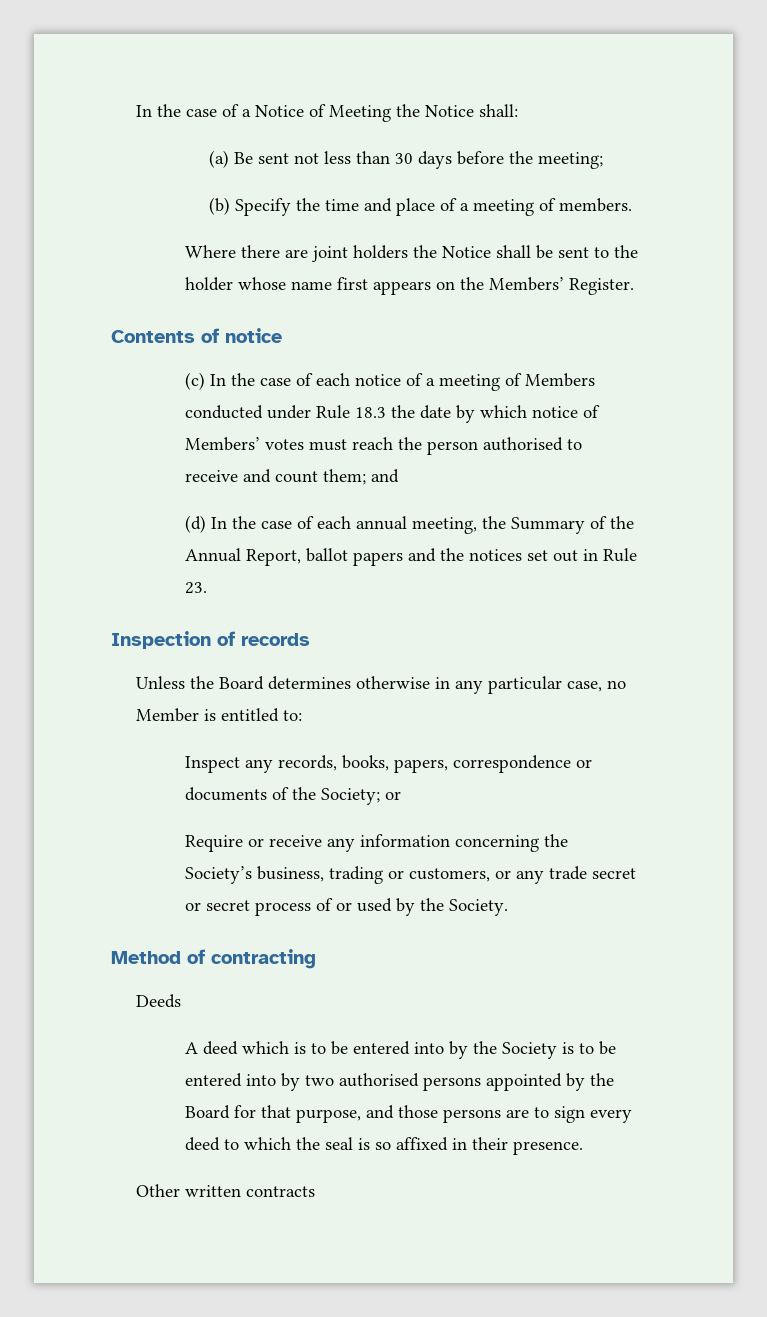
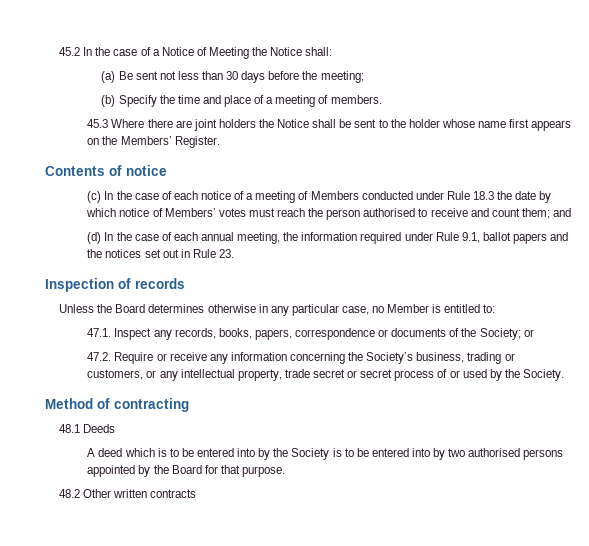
(135, 111) none -> [59,47,81,56] 45.2
(633, 205) none -> [87,119,109,128] 45.3
[510,516,634,534] [184,548,301,566] Summary of the Annual Report, -> [301,232,480,244] information required under Rule 9.1,
(302, 715) none -> [87,328,112,337] 47.1.
(401, 795) none -> [87,352,112,361] 47.2.
(544, 877) none -> [180,369,282,381] intellectual property,
(316, 959) none -> [59,424,81,433] 48.1
[295,1105,632,1123] [184,1137,583,1155] purpose, and those persons are to sign every deed to which the seal is so affixed in their presence. // -> [241,466,285,477] [59,489,81,498] purpose. // 48.2

